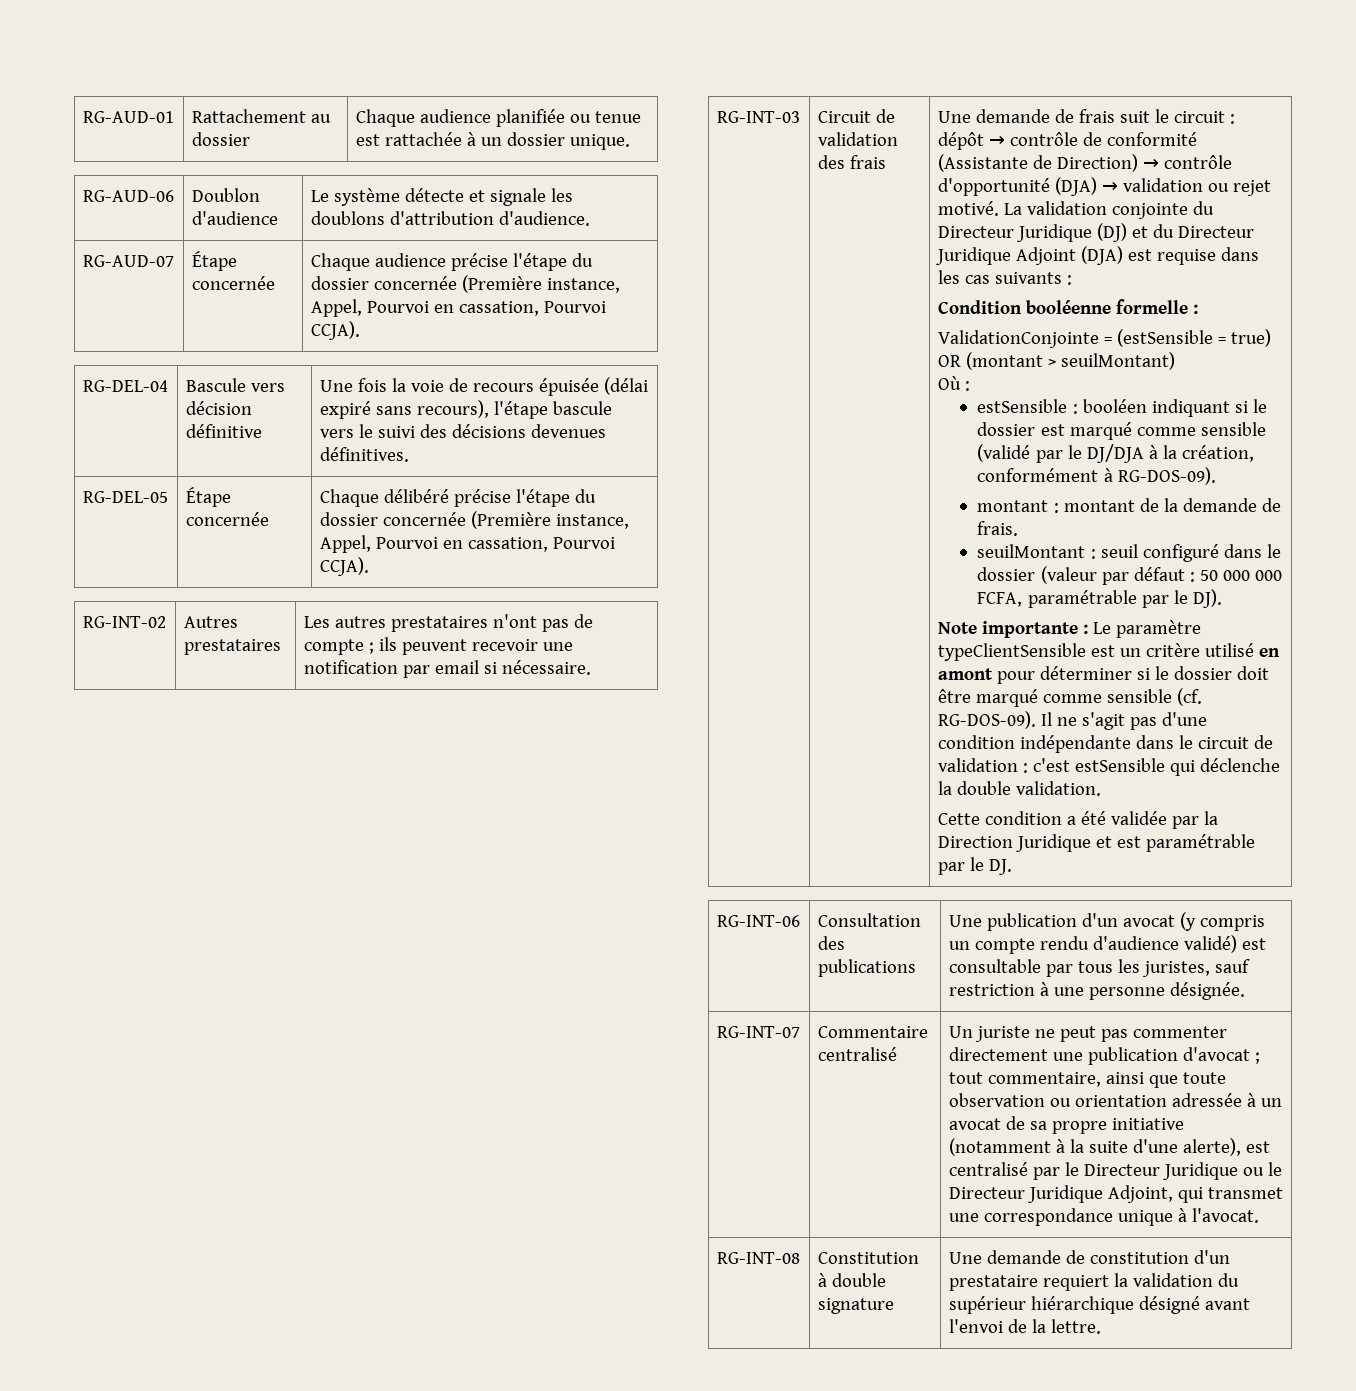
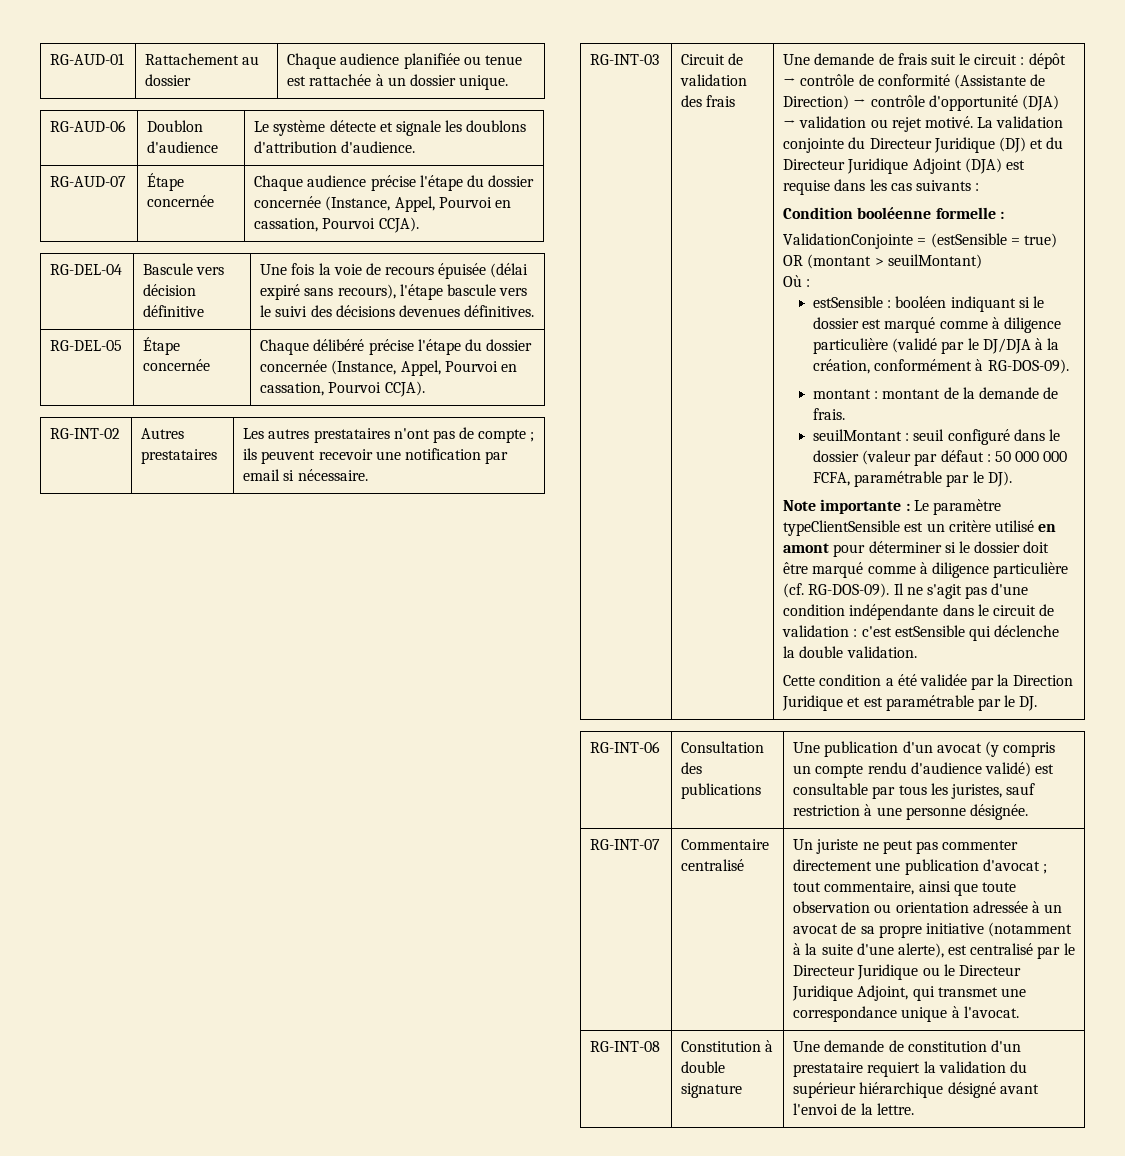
[461,275,620,293] (Première instance, -> [325,196,391,211] (Instance,
[470,511,629,529] (Première instance, -> [331,360,397,375] (Instance,
[1200,422,1266,436] sensible -> [991,317,1061,333] [813,338,889,354] à diligence particulière
[1106,689,1172,703] sensible -> [919,562,1069,578] à diligence particulière

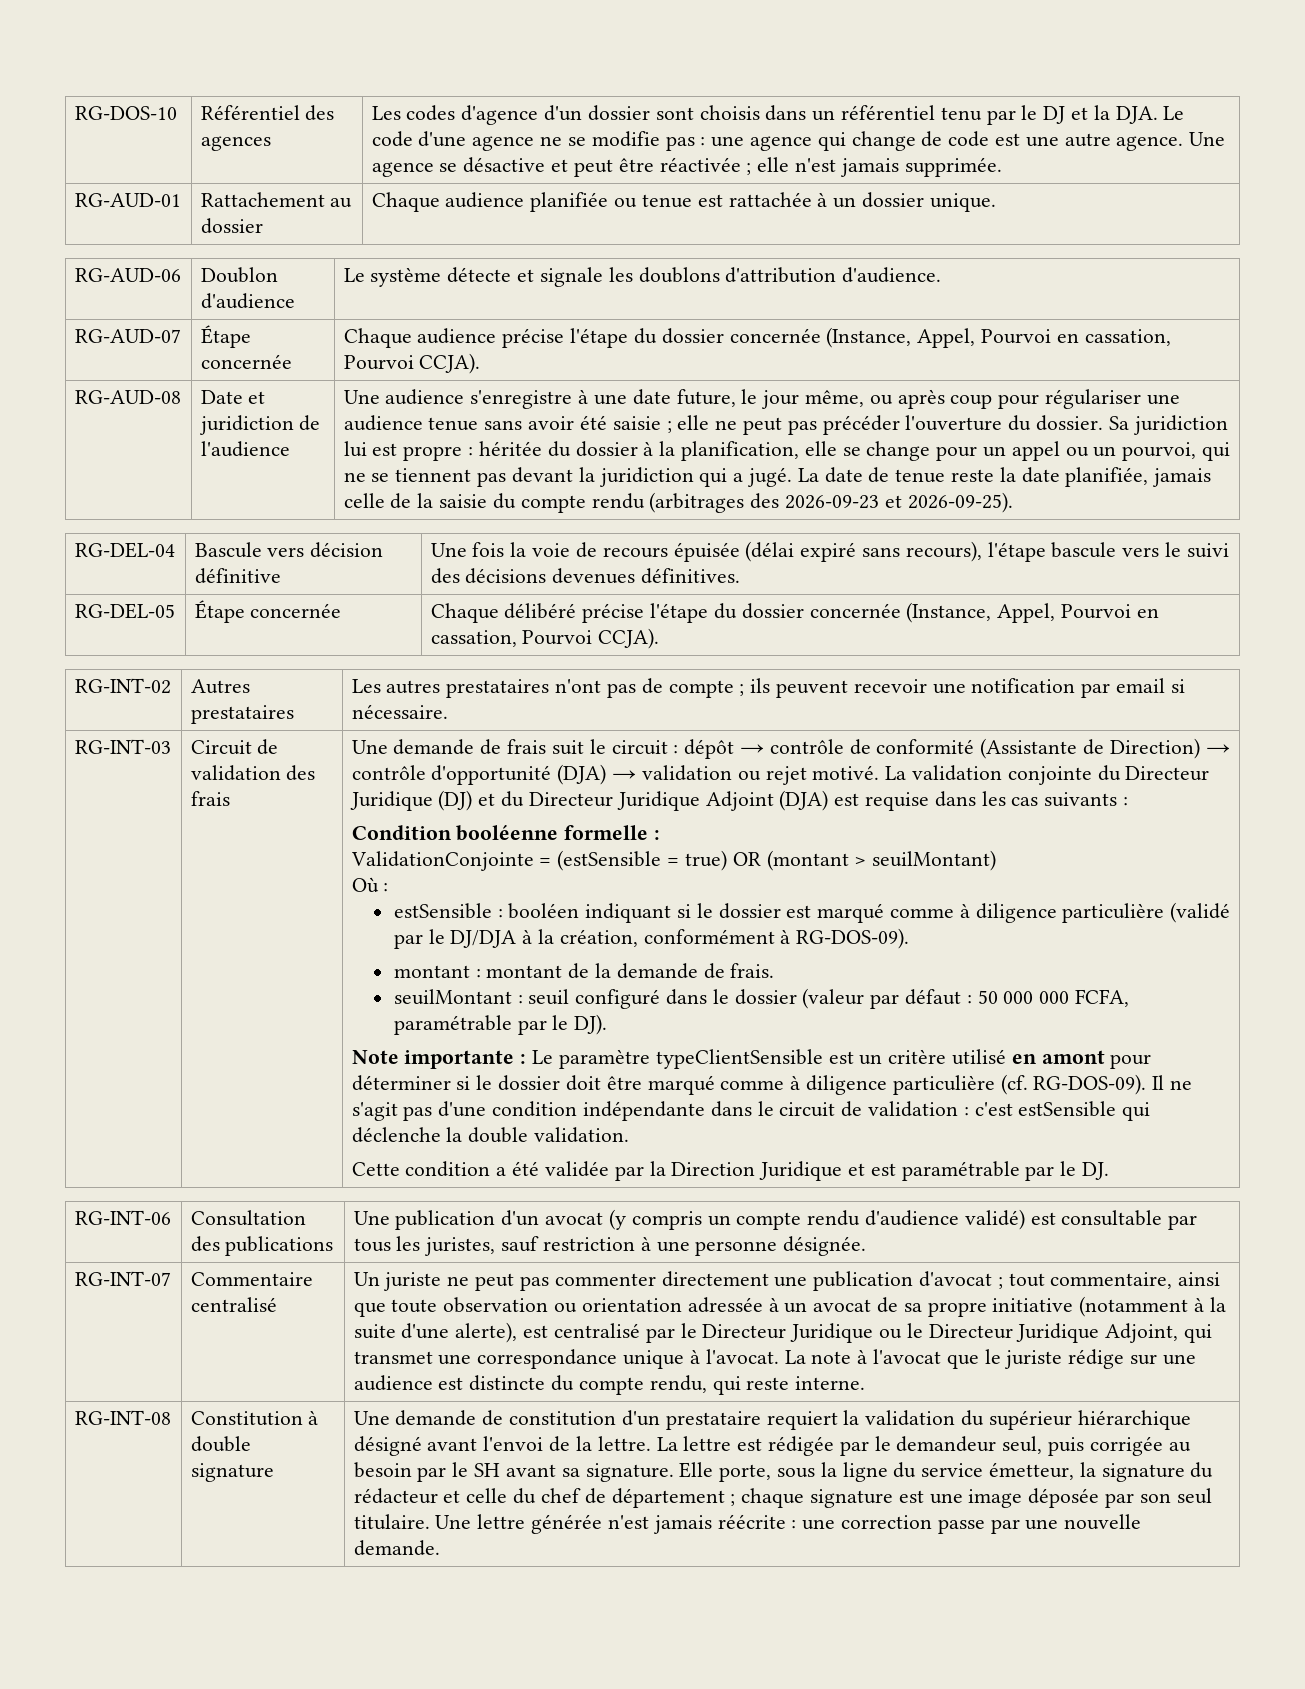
(50, 59) none -> [74,106,177,120] [200,105,335,121] [200,136,271,151] [371,105,1185,125] [371,131,1226,151] [371,157,1002,177] RG-DOS-10 | Référentiel des agences | Les codes d'agence d'un dossier sont choisis dans un référentiel tenu par le DJ et la DJA. Le code d'une agence ne se modifie pas : une agence qui change de code est une autre agence. Une agence se désactive et peut être réactivée ; elle n'est jamais supprimée. //
(419, 225) none -> [74,390,181,404] [200,390,266,404] [198,415,321,435] [200,441,290,457] [343,389,1180,409] [343,415,1228,435] [343,441,1230,461] [343,467,1212,487] [343,492,1013,513] // RG-AUD-08 | Date et juridiction de l'audience | Une audience s'enregistre à une date future, le jour même, ou après coup pour régulariser une audience tenue sans avoir été saisie ; elle ne peut pas précéder l'ouverture du dossier. Sa juridiction lui est propre : héritée du dossier à la planification, elle se change pour un appel ou un pourvoi, qui ne se tiennent pas devant la juridiction qui a jugé. La date de tenue reste la date planifiée, jamais celle de la saisie du compte rendu (arbitrages des 2026-09-23 et 2026-09-25).
(1019, 1012) none -> [784,1349,1196,1369] [353,1375,866,1395] La note à l'avocat que le juriste rédige sur une audience est distincte du compte rendu, qui reste interne.
(914, 1109) none -> [656,1436,1191,1456] [353,1462,1214,1482] [353,1488,1212,1508] [353,1514,1142,1534] [353,1540,440,1556] La lettre est rédigée par le demandeur seul, puis corrigée au besoin par le SH avant sa signature. Elle porte, sous la ligne du service émetteur, la signature du rédacteur et celle du chef de département ; chaque signature est une image déposée par son seul titulaire. Une lettre générée n'est jamais réécrite : une correction passe par une nouvelle demande.

